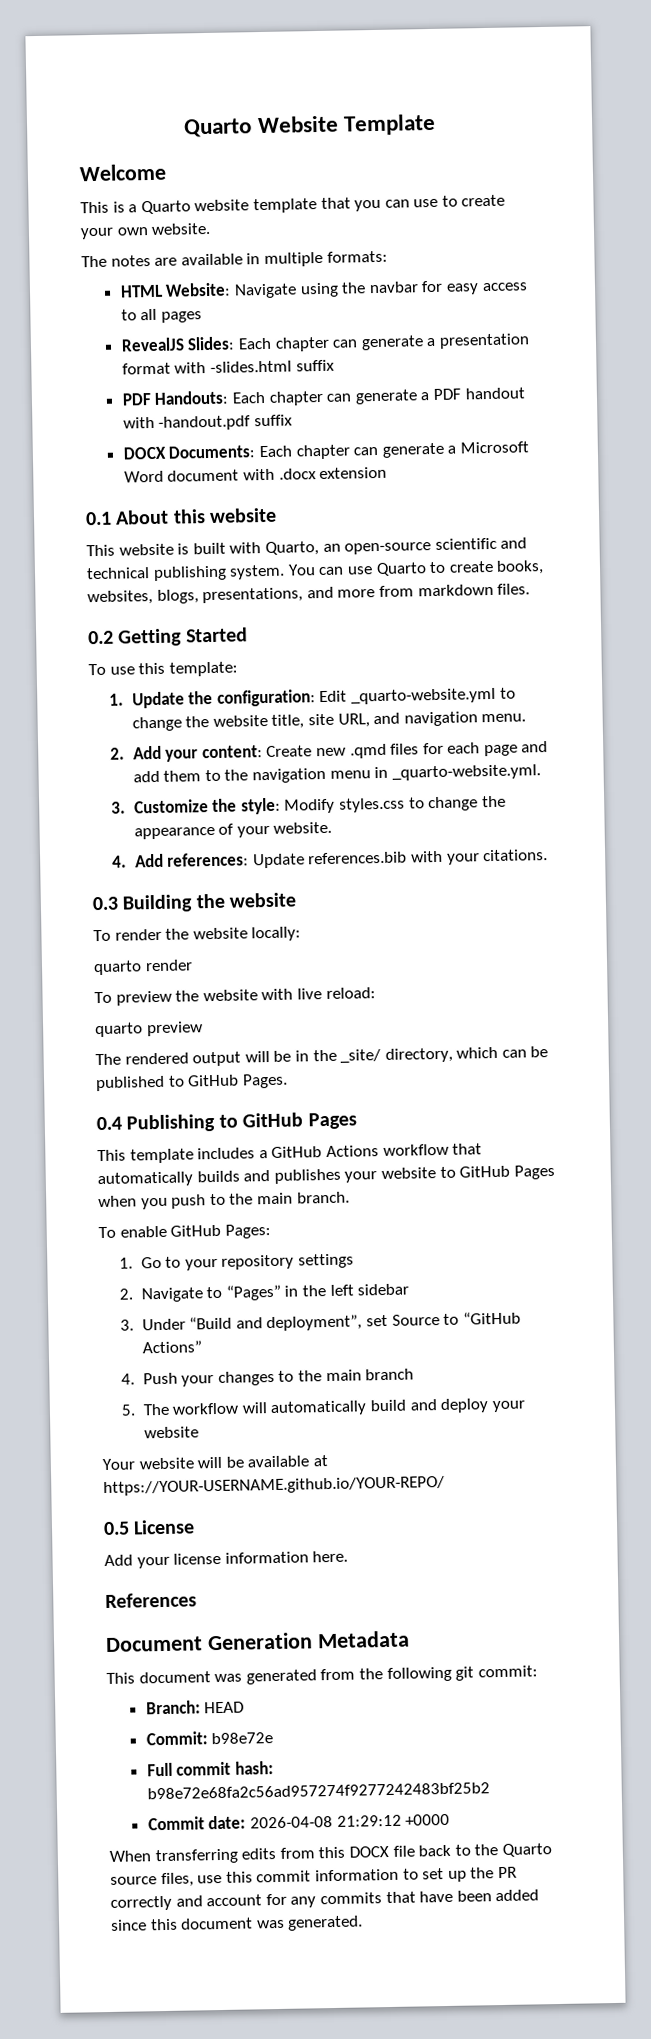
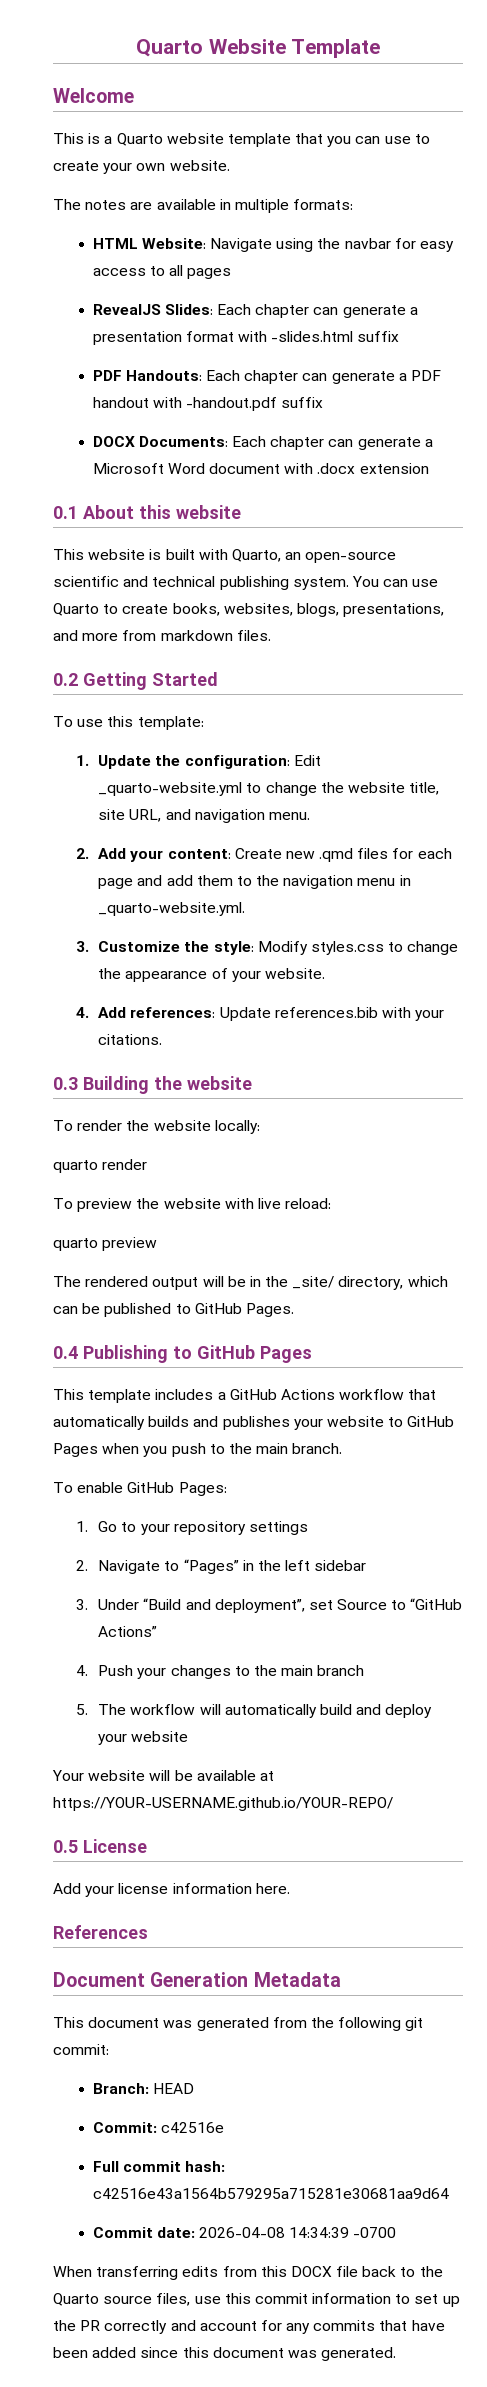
[211,1732,274,1745] b98e72e -> [160,2122,224,2133] c42516e
[146,1782,490,1800] b98e72e68fa2c56ad957274f9277242483bf25b2 -> [92,2188,449,2199] c42516e43a1564b579295a715281e30681aa9d64
[336,1813,451,1827] 21:29:12 +0000 -> [289,2227,397,2238] 14:34:39 -0700

